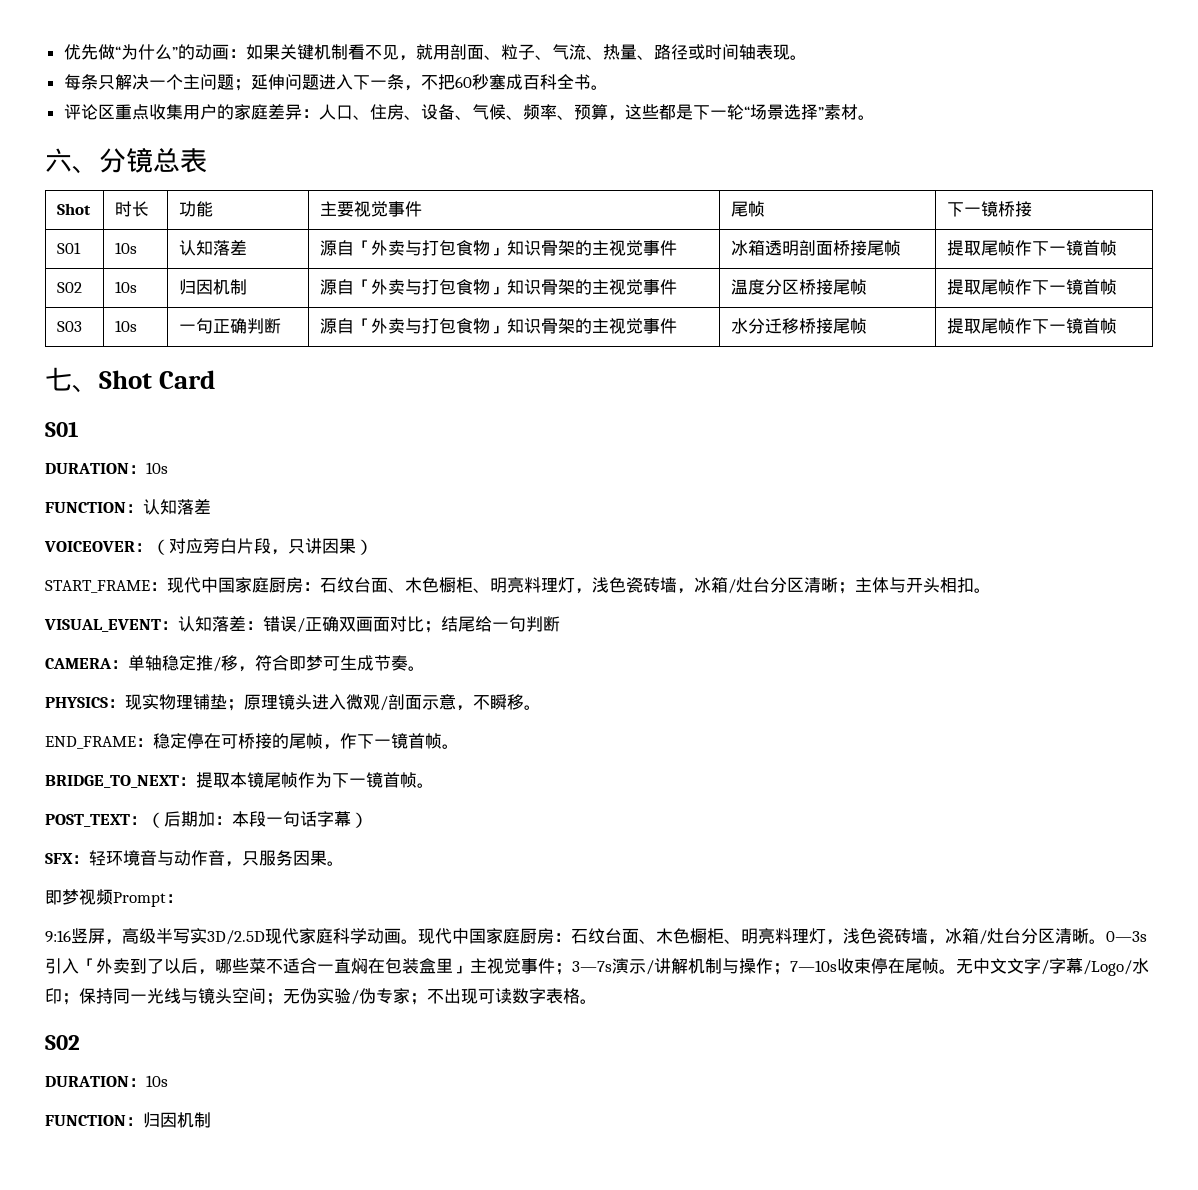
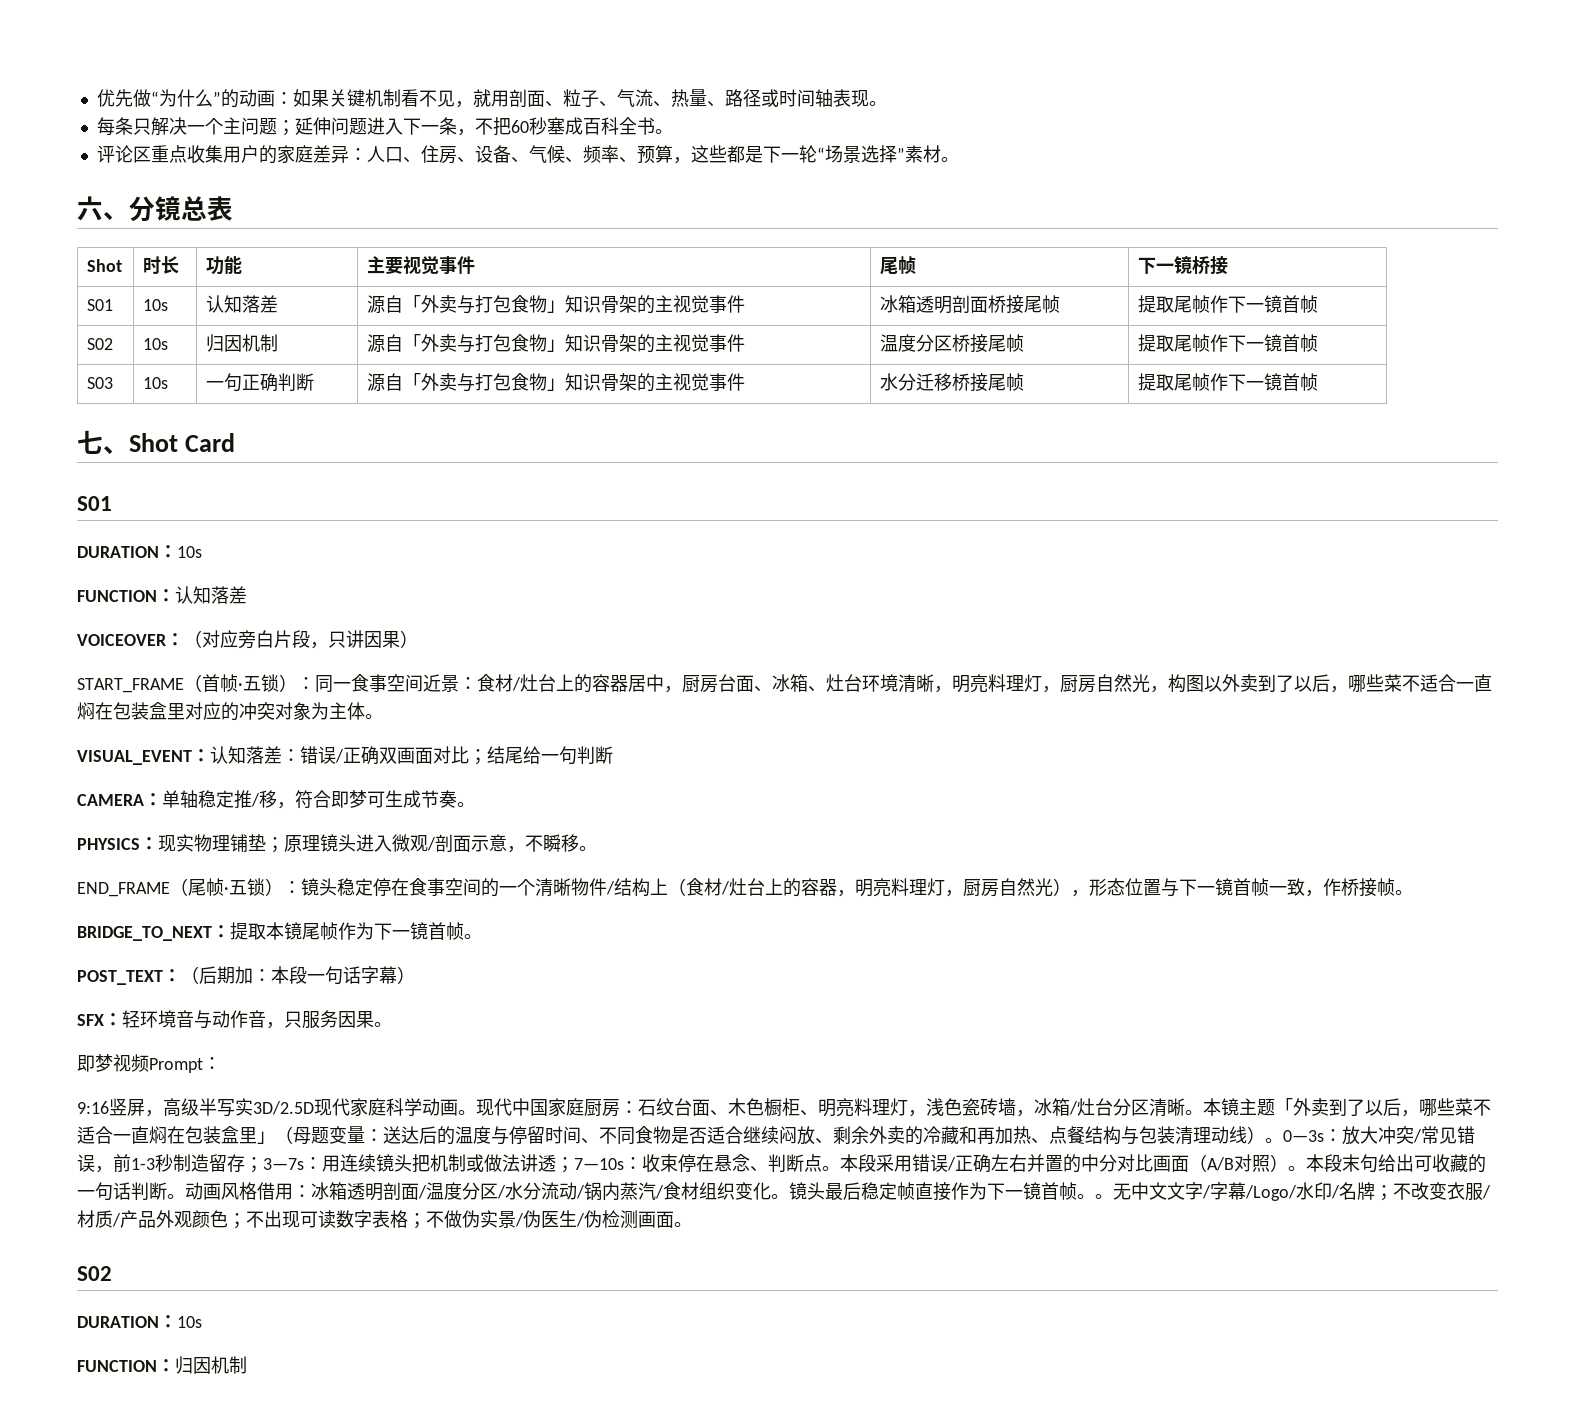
[150,577,974,594] ：现代中国家庭厨房：石纹台面、木色橱柜、明亮料理灯，浅色瓷砖墙，冰箱/灶台分区清晰；主体与开头相扣 -> [184,674,1492,693] [77,702,365,721] （首帧·五锁）：同一食事空间近景：食材/灶台上的容器居中，厨房台面、冰箱、灶台环境清晰，明亮料理灯，厨房自然光，构图以外卖到了以后，哪些菜不适合一直焖在包装盒里对应的冲突对象为主体
[136,733,425,750] ：稳定停在可桥接的尾帧，作下一镜首 -> [170,878,1377,897] （尾帧·五锁）：镜头稳定停在食事空间的一个清晰物件/结构上（食材/灶台上的容器，明亮料理灯，厨房自然光），形态位置与下一镜首帧一致，作桥接
[1106,931,1147,942] [45,958,79,974] 0—3s引入 -> [1203,1098,1275,1116] 本镜主题
[470,958,939,975] 主视觉事件；3—7s演示/讲解机制与操作；7—10s收束停在尾帧 -> [275,1126,1475,1145] [77,1154,1486,1173] [77,1182,1095,1201] （母题变量：送达后的温度与停留时间、不同食物是否适合继续闷放、剩余外卖的冷藏和再加热、点餐结构与包装清理动线）。0—3s：放大冲突/常见错误，前1-3秒制造留存；3—7s：用连续镜头把机制或做法讲透；7—10s：收束停在悬念、判断点。本段采用错误/正确左右并置的中分对比画面（A/B对照）。本段末句给出可收藏的一句话判断。动画风格借用：冰箱透明剖面/温度分区/水分流动/锅内蒸汽/食材组织变化。镜头最后稳定帧直接作为下一镜首帧。
[62,988,410,1005] ；保持同一光线与镜头空间；无伪实验/伪专家 -> [1331,1182,1491,1201] [77,1210,228,1228] /名牌；不改变衣服/材质/产品外观颜色
(580, 996) none -> [408,1210,674,1229] ；不做伪实景/伪医生/伪检测画面

